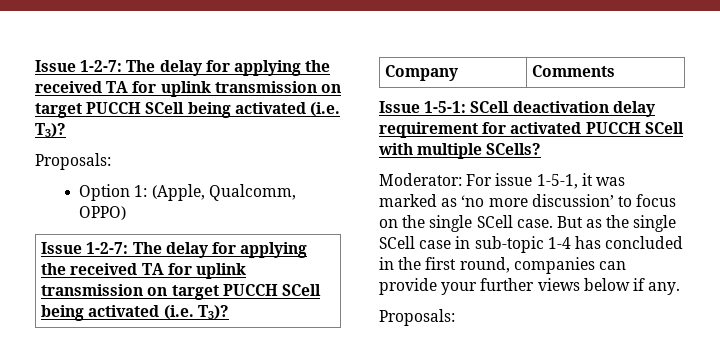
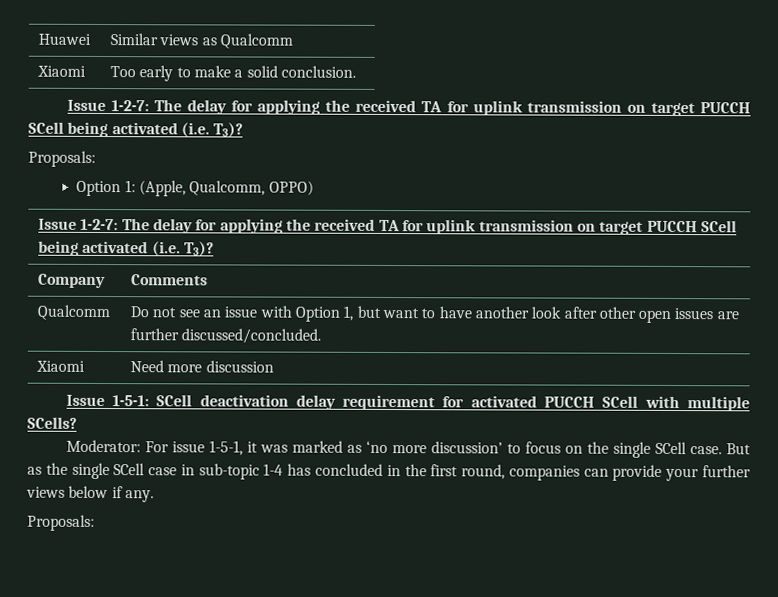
(35, 66) none -> [38,33,92,45] [110,33,293,49] [37,65,87,77] [110,65,356,82] Huawei | Similar views as Qualcomm // Xiaomi | Too early to make a solid conclusion. //
(616, 71) none -> [37,304,111,321] [130,305,739,323] [130,328,322,344] [36,360,86,372] [130,360,274,373] // Qualcomm | Do not see an issue with Option 1, but want to have another look after other open issues are further discussed/concluded. // Xiaomi | Need more discussion

